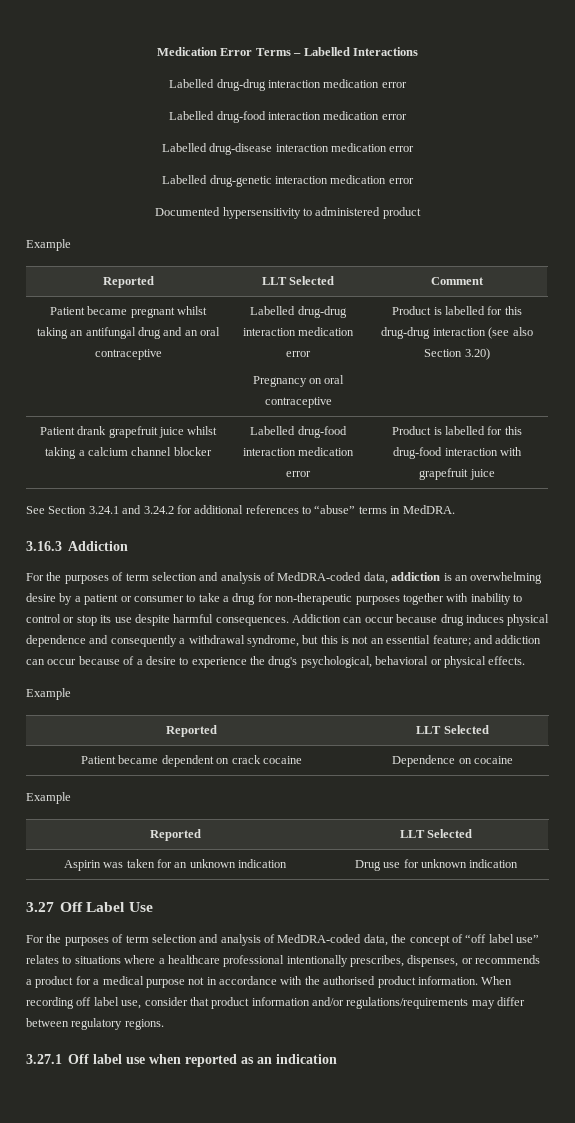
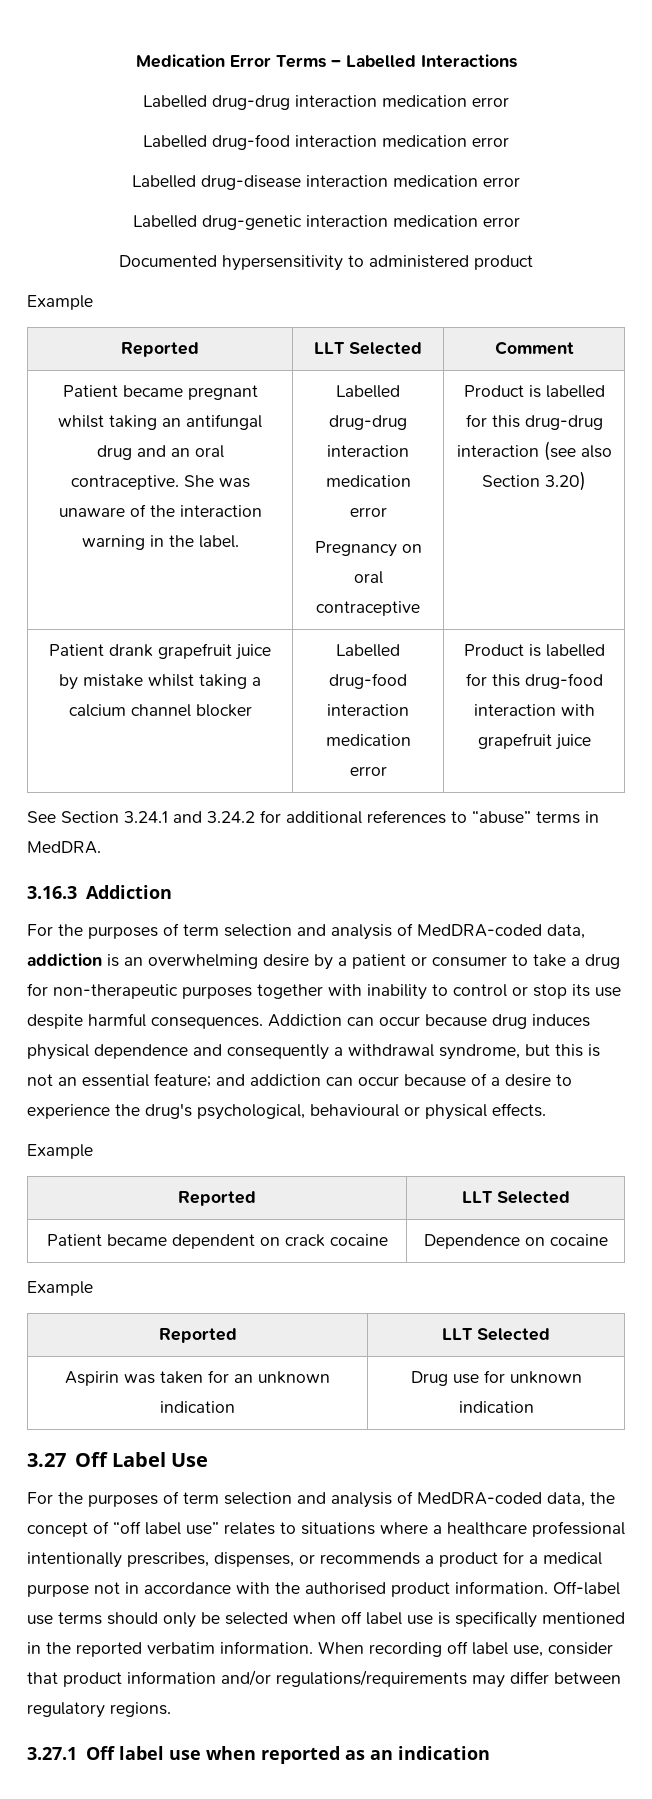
[94,349,162,360] contraceptive -> [70,475,250,490] [58,504,262,517] [81,535,239,550] contraceptive. She was unaware of the interaction warning in the label.
(184, 432) none -> [59,674,143,690] by mistake
[375,656,429,665] behavioral -> [310,1104,399,1117] behavioural
(478, 980) none -> [553,1581,620,1595] [27,1611,625,1628] [27,1641,313,1657] Off-label use terms should only be selected when off label use is specifically mentioned in the reported verbatim information.

